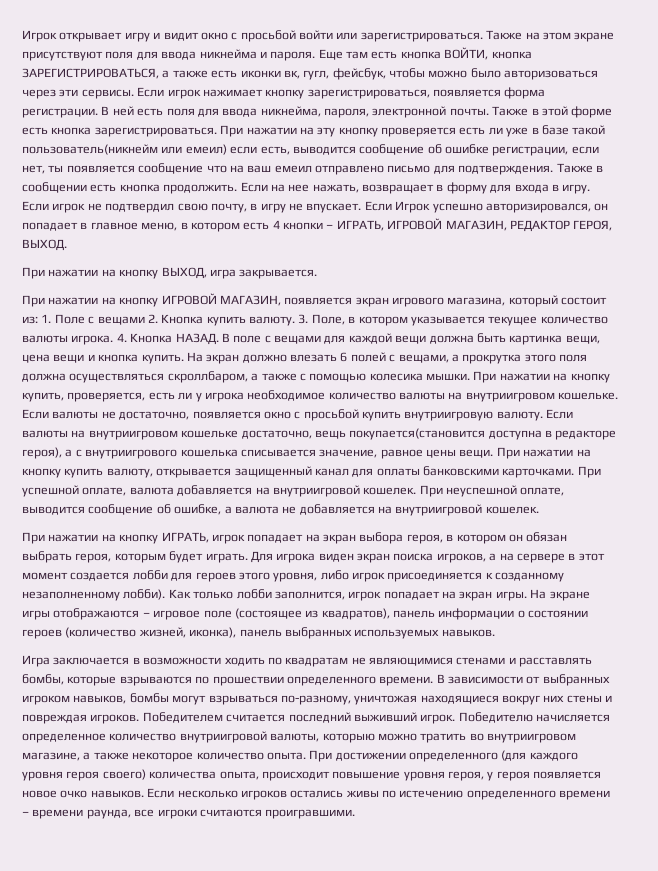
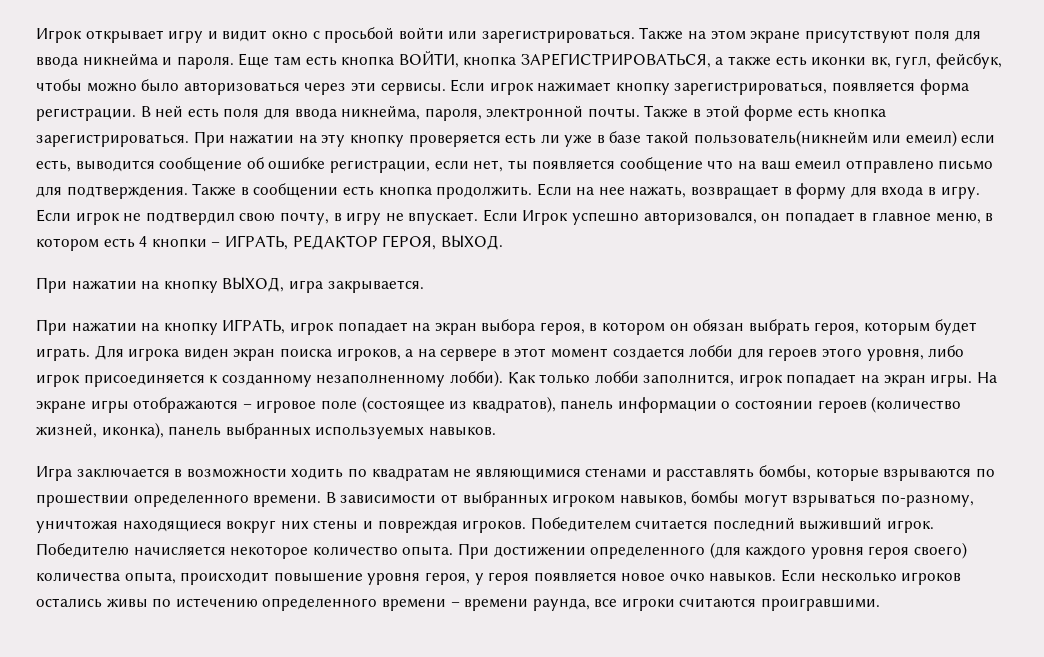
[485,203,591,213] авторизировался, -> [643,212,757,225] авторизовался,
[387,218,507,231] ИГРОВОЙ МАГАЗИН, -> (288, 242) none
[22,293,608,307] [22,314,608,326] [22,333,600,345] [22,352,587,364] [22,371,610,383] [22,390,619,402] [22,409,574,421] [22,428,617,440] [22,447,591,459] [22,466,601,478] [22,485,565,497] [22,504,539,516] // При нажатии на кнопку ИГРОВОЙ МАГАЗИН, появляется экран игрового магазина, который состоит из: 1. Поле с вещами 2. Кнопка купить валюту. 3. Поле, в котором указывается текущее количество валюты игрока. 4. Кнопка НАЗАД. В поле с вещами для каждой вещи должна быть картинка вещи, цена вещи и кнопка купить. На экран должно влезать 6 полей с вещами, а прокрутка этого поля должна осуществляться скроллбаром, а также с помощью колесика мышки. При нажатии на кнопку купить, проверяется, есть ли у игрока необходимое количество валюты на внутриигровом кошельке. Если валюты не достаточно, появляется окно с просьбой купить внутриигровую валюту. Если валюты на внутриигровом кошельке достаточно, вещь покупается(становится доступна в редакторе героя), а с внутриигрового кошелька списывается значение, равное цены вещи. При нажатии на кнопку купить валюту, открывается защищенный канал для оплаты банковскими карточками. При успешной оплате, валюта добавляется на внутриигровой кошелек. При неуспешной оплате, выводится сообщение об ошибке, а валюта не добавляется на внутриигровой кошелек. -> (424, 286) none
[22,731,576,743] [22,752,129,761] определенное количество внутриигровой валюты, которыю можно тратить во внутриигровом магазине, а также -> (226, 550) none

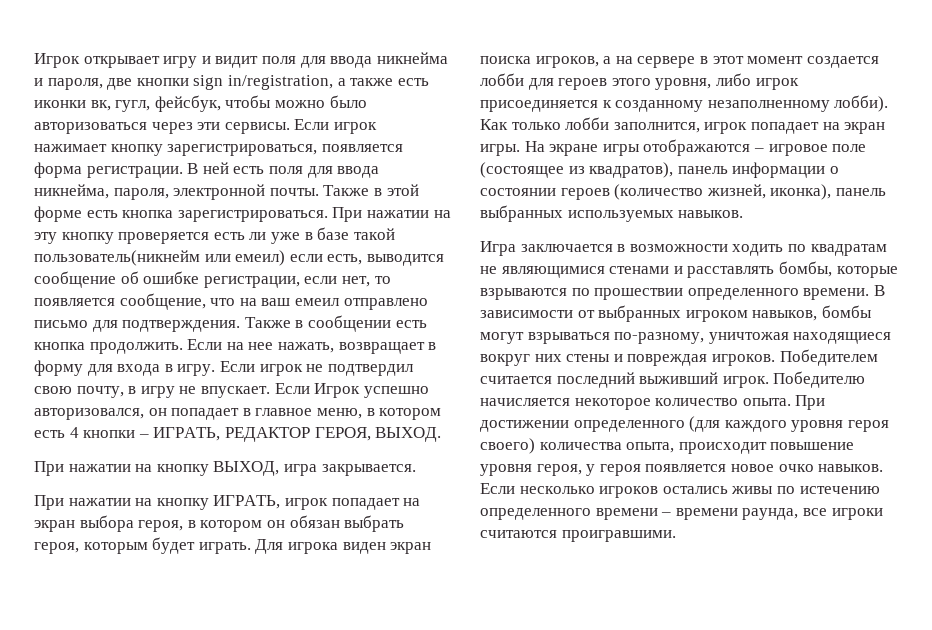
[271,27,910,43] окно с просьбой войти или зарегистрироваться. Также на этом экране присутствуют -> (259, 62) none
[176,51,711,69] пароля. Еще там есть кнопка ВОЙТИ, кнопка ЗАРЕГИСТРИРОВАТЬСЯ, -> [47,75,333,90] пароля, две кнопки sign in/registration,
[507,157,703,172] ты появляется сообщение -> [374,276,391,284] [34,293,206,310] то появляется сообщение,

